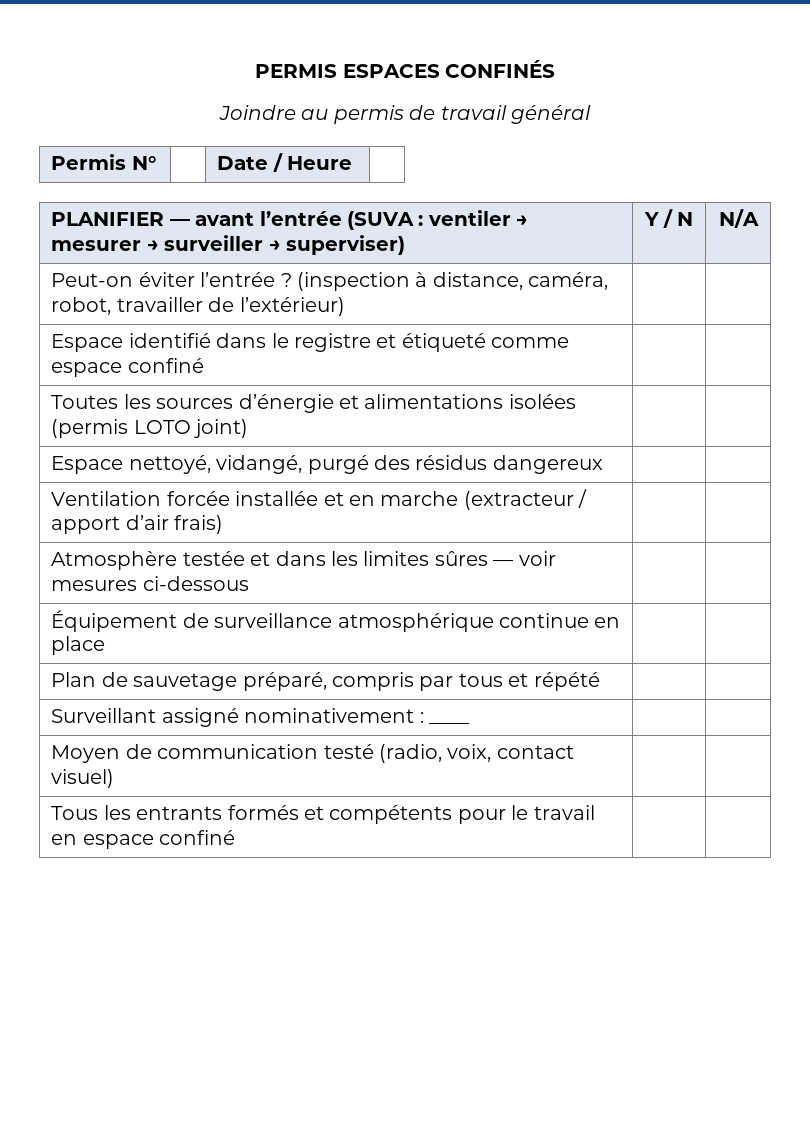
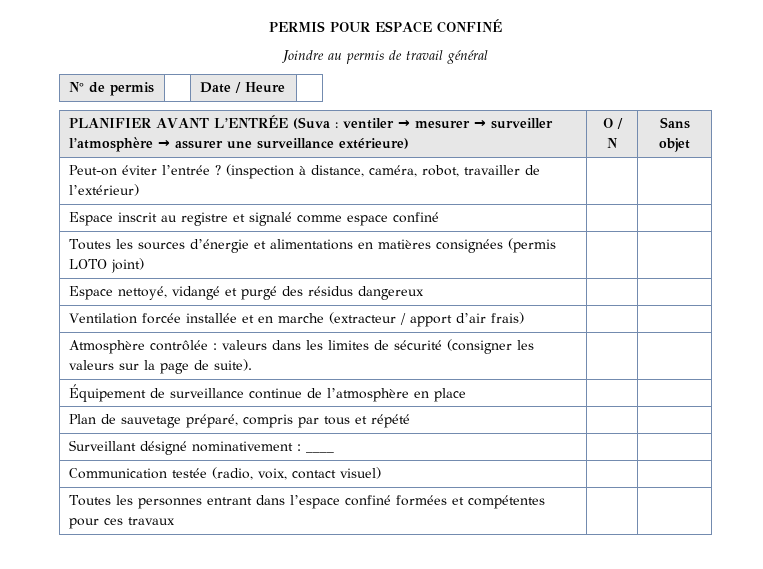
[342,60,555,78] ESPACES CONFINÉS -> [330,19,502,33] POUR ESPACE CONFINÉ
[51,154,127,170] Permis -> (488, 57) none
(156, 163) none -> [88,82,154,96] de permis
[169,211,415,230] — avant l’entrée (SUVA -> [155,115,330,129] AVANT L’ENTRÉE (Suva
[268,235,406,255] [643,212,659,226] → superviser) | Y -> [68,137,409,152] [602,118,613,128] l’atmosphère → assurer une surveillance extérieure) | O
[718,209,759,228] N/A -> [659,117,690,129] [659,138,690,152] Sans objet
[128,333,289,348] identifié dans le -> [117,212,177,222] inscrit au
[401,333,486,352] étiqueté -> [248,212,292,226] signalé
[508,394,576,409] isolées -> [357,239,503,253] en matières consignées
[216,455,303,474] vidangé, -> [171,286,237,300] vidangé et
[182,551,556,566] [51,576,249,591] testée et dans les limites sûres — voir mesures ci-dessous -> [149,339,534,354] [68,359,252,374] contrôlée : valeurs dans les limites de sécurité (consigner les valeurs sur la page de suite).
[337,613,590,632] atmosphérique continue -> [248,388,409,402] continue de l’atmosphère
[161,708,239,727] assigné -> [139,441,187,455] désigné
[51,744,374,763] Moyen de communication testé -> [68,468,207,479] Communication testée
[51,805,595,824] [51,830,236,849] Tous les entrants formés et compétents pour le travail en espace confiné -> [68,495,545,509] [68,517,175,529] Toutes les personnes entrant dans l’espace confiné formées et compétentes pour ces travaux

